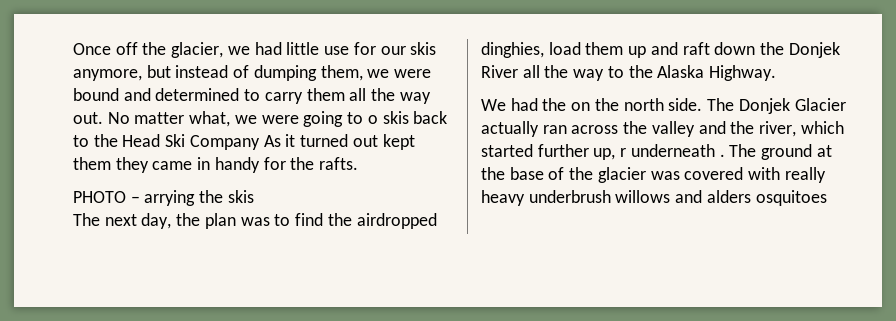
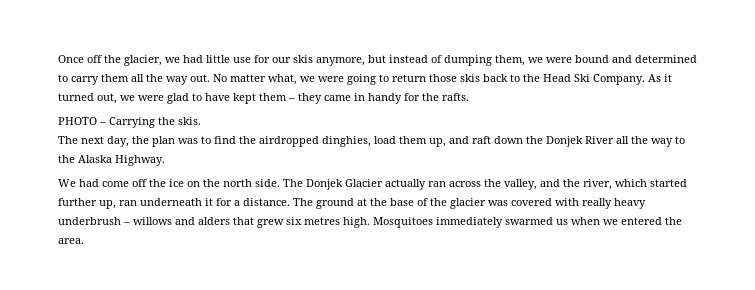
[367,115,378,124] o -> [392,74,457,82] return those
[189,135,260,150] Company -> [593,74,645,85] Company.
[352,135,378,147] out -> [97,93,230,104] out, we were glad to have
(111, 163) none -> [288,98,295,101] –
[144,190,254,206] arrying the skis -> [109,117,201,128] Carrying the skis.
[628,46,647,58] up -> [429,138,446,147] up,
[542,98,567,111] the -> [102,179,184,187] come off the ice
[651,121,695,137] valley -> [504,179,537,190] valley,
[620,144,725,157] r underneath . -> [119,198,290,206] ran underneath it for a distance.
(611, 196) none -> [123,222,130,225] –
[755,190,827,206] osquitoes -> [233,217,682,228] [58,238,84,244] that grew six metres high. Mosquitoes immediately swarmed us when we entered the area.

